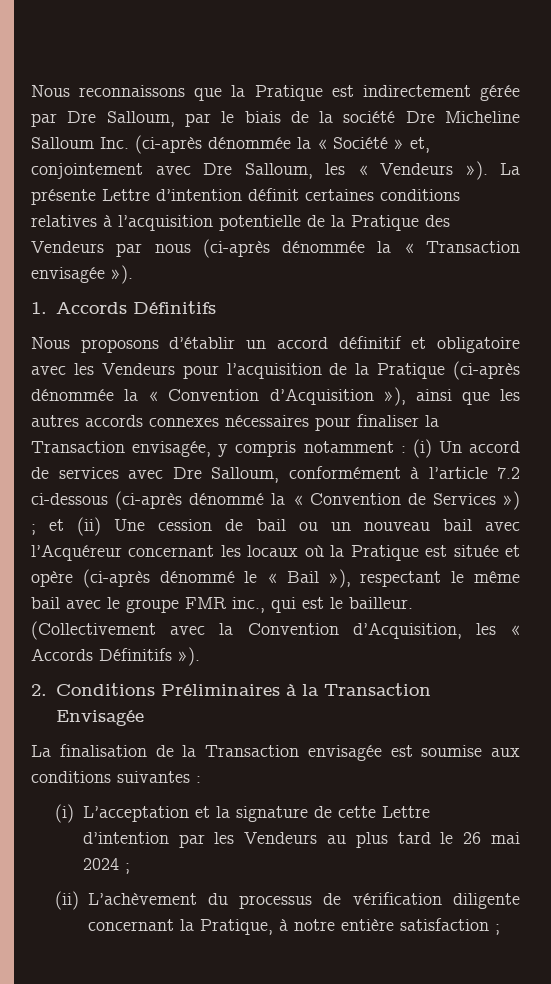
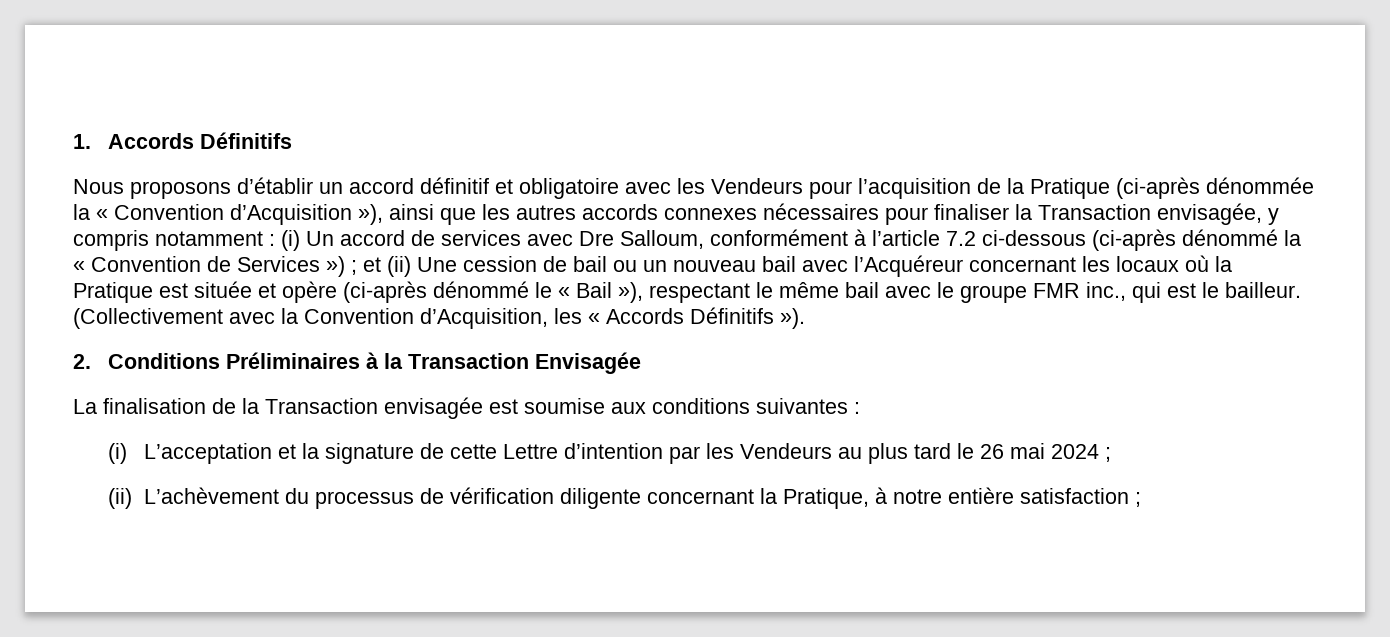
[31,85,520,101] [31,111,520,127] [31,135,430,154] [31,161,520,180] [31,188,460,205] [31,215,450,231] [31,239,520,258] [31,265,133,284] Nous reconnaissons que la Pratique est indirectement gérée par Dre Salloum, par le biais de la société Dre Micheline Salloum Inc. (ci-après dénommée la « Société » et, conjointement avec Dre Salloum, les « Vendeurs »). La présente Lettre d’intention définit certaines conditions relatives à l’acquisition potentielle de la Pratique des Vendeurs par nous (ci-après dénommée la « Transaction envisagée »). // -> (73, 141) none

